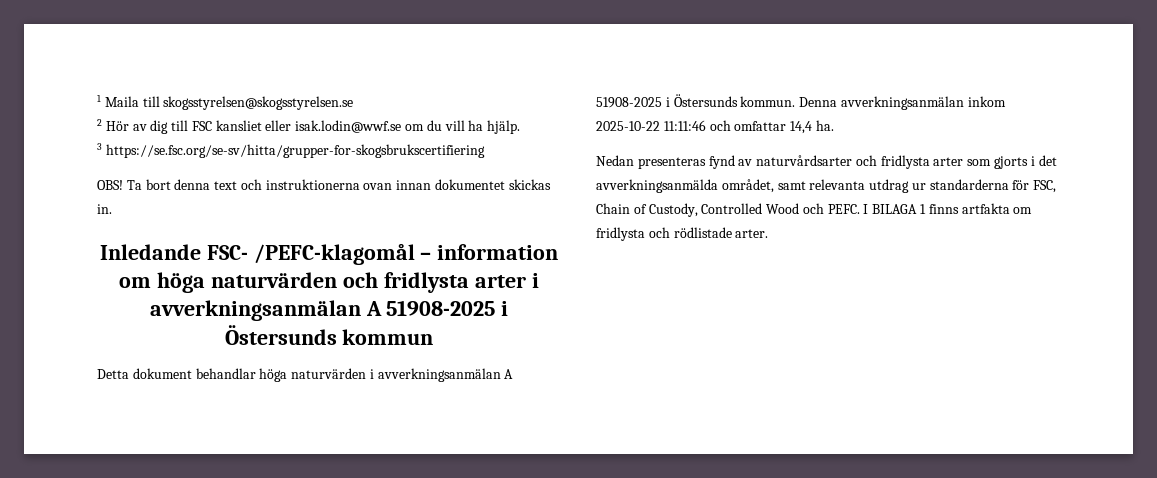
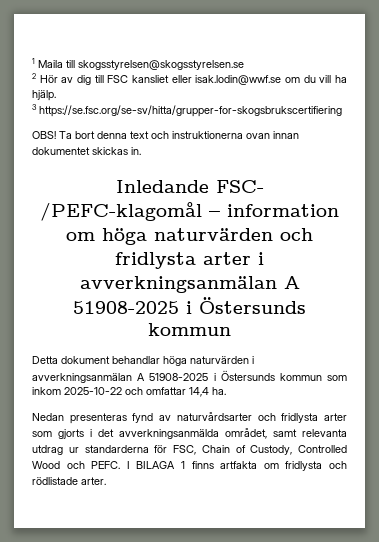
[740,96,964,110] kommun. Denna avverkningsanmälan -> [279,373,347,381] kommun som
[663,120,706,131] 11:11:46 -> (122, 391) none

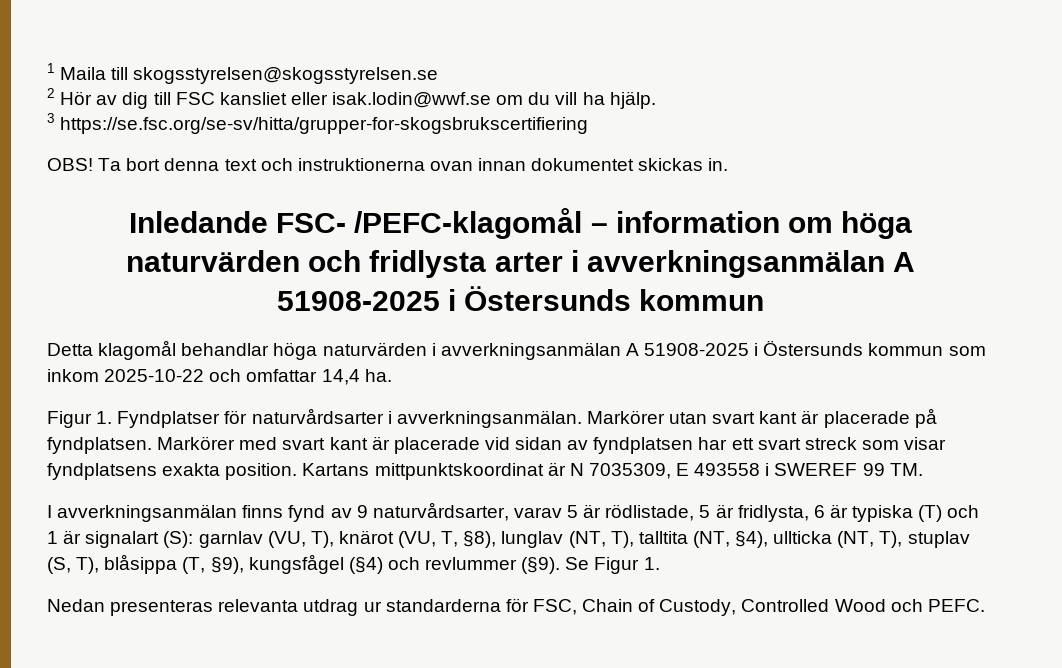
[61,356,110,364] dokument -> [98,340,177,360] klagomål
[32,412,348,424] [32,428,297,439] Nedan presenteras fynd av naturvårdsarter och fridlysta arter som gjorts i det avverkningsanmälda området, samt -> [47,408,937,428] [47,436,947,454] [47,462,923,480] [47,502,980,522] [47,530,970,548] [47,554,660,574] [47,599,214,616] Figur 1. Fyndplatser för naturvårdsarter i avverkningsanmälan. Markörer utan svart kant är placerade på fyndplatsen. Markörer med svart kant är placerade vid sidan av fyndplatsen har ett svart streck som visar fyndplatsens exakta position. Kartans mittpunktskoordinat är N 7035309, E 493558 i SWEREF 99 TM. // I avverkningsanmälan finns fynd av 9 naturvårdsarter, varav 5 är rödlistade, 5 är fridlysta, 6 är typiska (T) och 1 är signalart (S): garnlav (VU, T), knärot (VU, T, §8), lunglav (NT, T), talltita (NT, §4), ullticka (NT, T), stuplav (S, T), blåsippa (T, §9), kungsfågel (§4) och revlummer (§9). Se Figur 1. // Nedan presenteras
[126,461,347,471] [32,477,106,485] I BILAGA 1 finns artfakta om fridlysta och rödlistade arter. -> (985, 605) none

